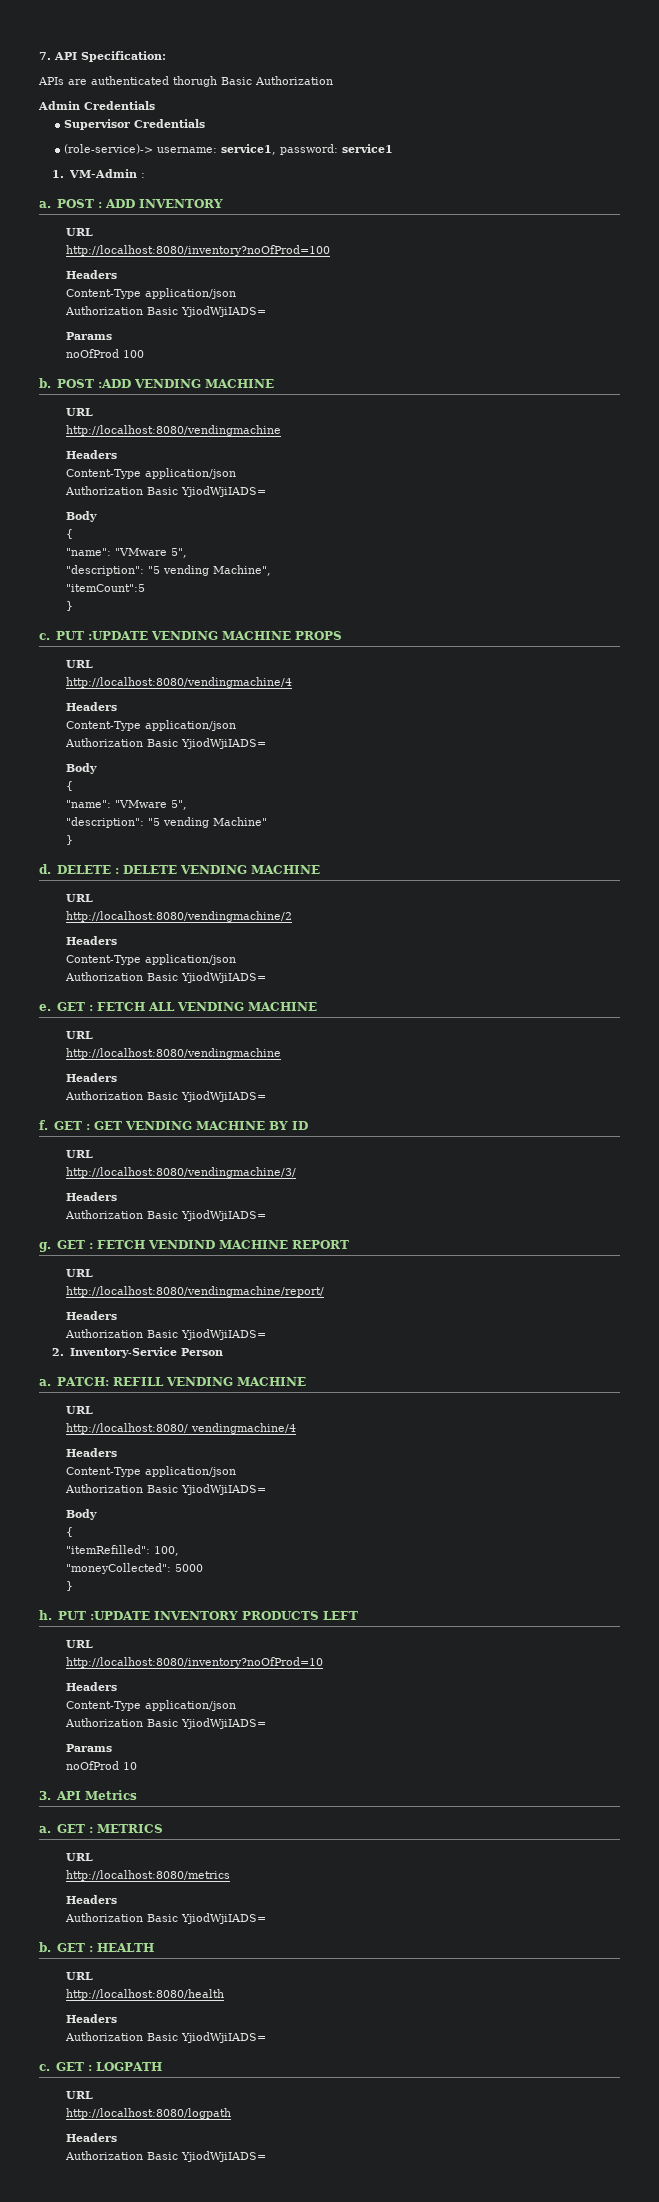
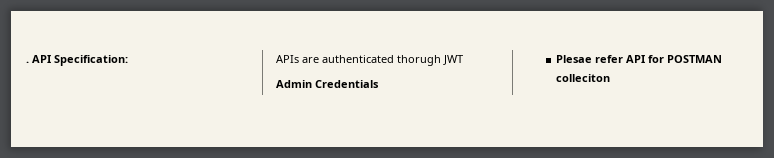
[39,52,51,60] 7. -> [26,61,29,63] .
[221,76,333,85] Basic Authorization -> [443,55,463,65] JWT
[64,119,206,130] [64,144,394,155] [52,169,145,178] [39,199,223,208] [65,228,93,236] [65,245,330,256] [65,270,117,279] [65,288,236,299] [64,306,266,317] [65,332,112,340] [65,349,144,358] [39,378,274,388] [65,408,93,416] [65,425,281,436] [65,450,117,459] [65,468,236,479] [64,486,266,497] [65,511,97,522] [65,529,73,539] [65,548,187,558] [65,565,271,576] [65,584,145,592] [65,601,73,611] [39,631,342,640] [65,660,93,668] [65,677,292,688] [65,702,117,711] [65,720,236,731] [64,738,266,749] [65,763,97,774] [65,781,73,791] [65,800,187,810] [65,817,267,828] [65,835,73,845] [39,864,320,874] [65,894,93,902] [65,911,292,922] [65,936,117,945] [65,954,236,965] [64,972,266,983] [39,1002,317,1011] [65,1031,93,1039] [65,1048,281,1059] [65,1073,117,1082] [64,1091,266,1102] [39,1120,308,1130] [65,1150,93,1158] [65,1167,296,1178] [65,1192,117,1201] [64,1210,266,1221] [39,1240,349,1252] [65,1269,93,1277] [65,1286,324,1297] [65,1311,117,1320] [64,1329,266,1340] [52,1347,223,1358] [39,1377,306,1386] [65,1406,93,1414] [65,1423,296,1434] [65,1448,117,1457] [65,1466,236,1477] [64,1484,266,1495] [65,1509,97,1520] [65,1527,73,1537] [65,1545,179,1556] [65,1563,203,1574] [65,1581,73,1591] [39,1610,358,1620] [65,1640,93,1648] [65,1657,323,1668] [65,1682,117,1691] [65,1700,236,1711] [64,1718,266,1729] [65,1744,112,1752] [65,1761,137,1770] [39,1790,137,1800] [39,1824,163,1833] [65,1853,93,1861] [65,1870,230,1881] [65,1895,117,1904] [64,1913,266,1924] [39,1942,154,1952] [65,1972,93,1980] [65,1989,224,2000] [65,2014,117,2023] [64,2032,266,2043] [39,2062,162,2071] [65,2091,93,2099] [65,2108,231,2119] [65,2133,117,2142] [64,2151,266,2162] Supervisor Credentials // (role-service)-> username: service1, password: service1 // 1. VM-Admin : // a. POST : ADD INVENTORY // URL // http://localhost:8080/inventory?noOfProd=100 // Headers // Content-Type application/json // Authorization Basic YjiodWjiIADS= // Params // noOfProd 100 // b. POST :ADD VENDING MACHINE // URL // http://localhost:8080/vendingmachine // Headers // Content-Type application/json // Authorization Basic YjiodWjiIADS= // Body // { // "name": "VMware 5", // "description": "5 vending Machine", // "itemCount":5 // } // c. PUT :UPDATE VENDING MACHINE PROPS // URL // http://localhost:8080/vendingmachine/4 // Headers // Content-Type application/json // Authorization Basic YjiodWjiIADS= // Body // { // "name": "VMware 5", // "description": "5 vending Machine" // } // d. DELETE : DELETE VENDING MACHINE // URL // http://localhost:8080/vendingmachine/2 // Headers // Content-Type application/json // Authorization Basic YjiodWjiIADS= // e. GET : FETCH ALL VENDING MACHINE // URL // http://localhost:8080/vendingmachine // Headers // Authorization Basic YjiodWjiIADS= // f. GET : GET VENDING MACHINE BY ID // URL // http://localhost:8080/vendingmachine/3/ // Headers // Authorization Basic YjiodWjiIADS= // g. GET : FETCH VENDIND MACHINE REPORT // URL // http://localhost:8080/vendingmachine/report/ // Headers // Authorization Basic YjiodWjiIADS= // 2. Inventory-Service Person // a. PATCH: REFILL VENDING MACHINE // URL // http://localhost:8080/ vendingmachine/4 // Headers // Content-Type application/json // Authorization Basic YjiodWjiIADS= // Body // { // "itemRefilled": 100, // "moneyCollected": 5000 // } // h. PUT :UPDATE INVENTORY PRODUCTS LEFT // URL // http://localhost:8080/inventory?noOfProd=10 // Headers // Content-Type application/json // Authorization Basic YjiodWjiIADS= // Params // noOfProd 10 // 3. API Metrics // a. GET : METRICS // URL // http://localhost:8080/metrics // Headers // Authorization Basic YjiodWjiIADS= // b. GET : HEALTH // URL // http://localhost:8080/health // Headers // Authorization Basic YjiodWjiIADS= // c. GET : LOGPATH // URL // http://localhost:8080/logpath // Headers // Authorization Basic YjiodWjiIADS= -> [555,55,722,63] [555,74,610,82] Plesae refer API for POSTMAN colleciton

